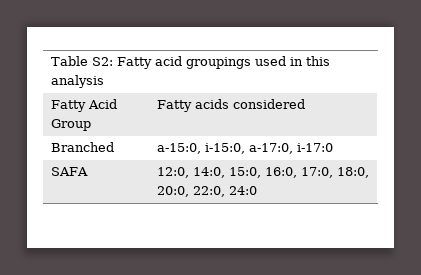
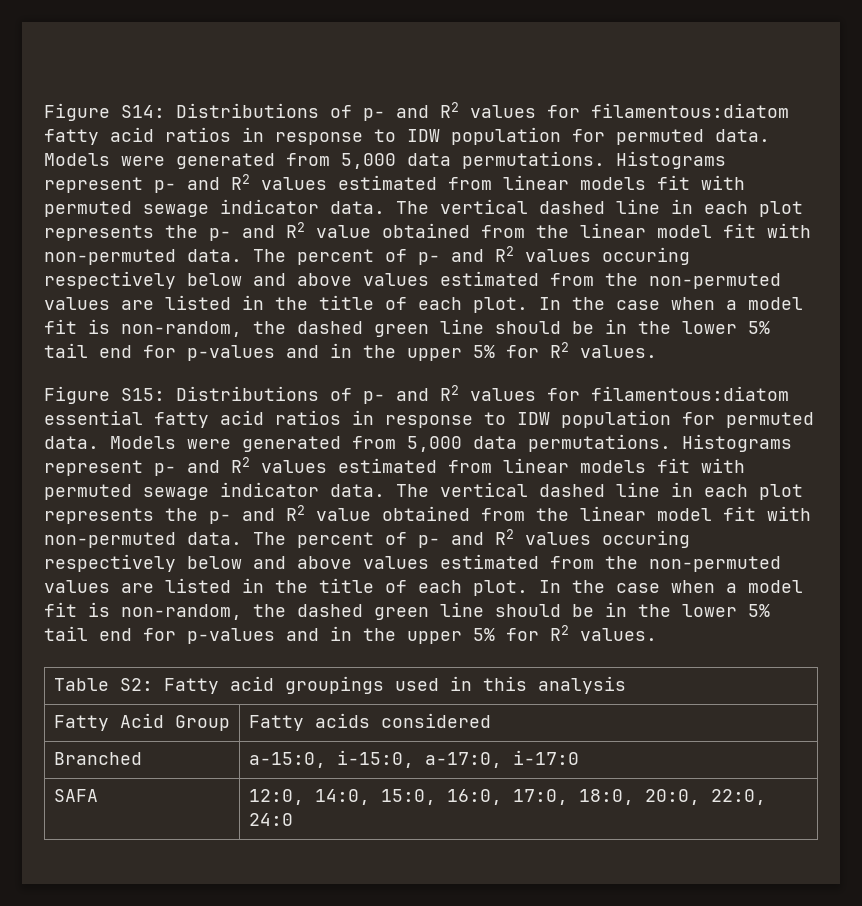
(51, 61) none -> [44,102,789,121] [44,127,770,145] [44,151,726,169] [44,174,745,193] [44,199,803,217] [44,222,811,241] [44,246,690,265] [44,271,781,289] [44,295,803,313] [44,319,770,337] [44,342,657,361] [44,385,789,404] [44,410,814,428] [44,434,792,452] [44,457,745,476] [44,482,803,500] [44,505,811,524] [44,529,690,548] [44,554,781,572] [44,578,803,596] [44,602,770,620] [44,625,657,644] Figure S14: Distributions of p- and R2 values for filamentous:diatom fatty acid ratios in response to IDW population for permuted data. Models were generated from 5,000 data permutations. Histograms represent p- and R2 values estimated from linear models fit with permuted sewage indicator data. The vertical dashed line in each plot represents the p- and R2 value obtained from the linear model fit with non-permuted data. The percent of p- and R2 values occuring respectively below and above values estimated from the non-permuted values are listed in the title of each plot. In the case when a model fit is non-random, the dashed green line should be in the lower 5% tail end for p-values and in the upper 5% for R2 values. // Figure S15: Distributions of p- and R2 values for filamentous:diatom essential fatty acid ratios in response to IDW population for permuted data. Models were generated from 5,000 data permutations. Histograms represent p- and R2 values estimated from linear models fit with permuted sewage indicator data. The vertical dashed line in each plot represents the p- and R2 value obtained from the linear model fit with non-permuted data. The percent of p- and R2 values occuring respectively below and above values estimated from the non-permuted values are listed in the title of each plot. In the case when a model fit is non-random, the dashed green line should be in the lower 5% tail end for p-values and in the upper 5% for R2 values. //

